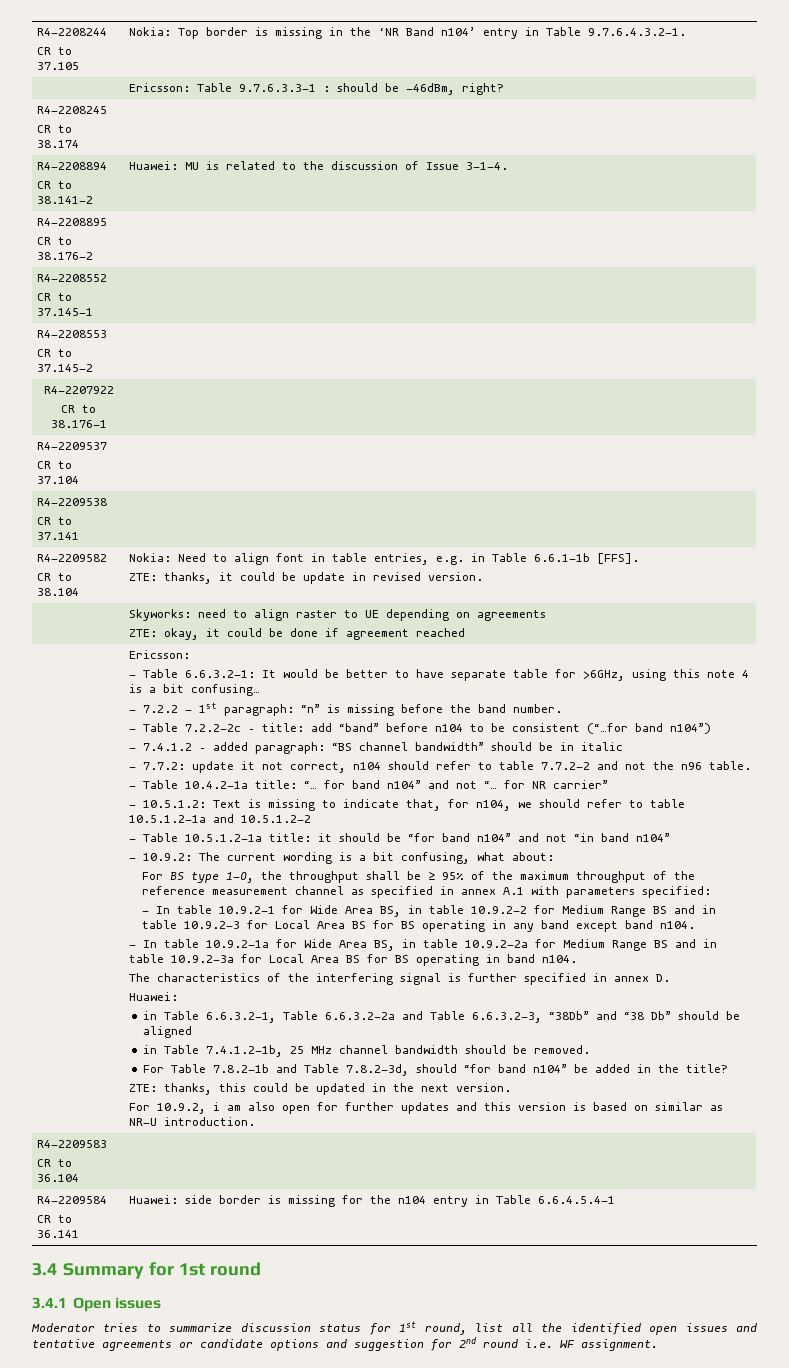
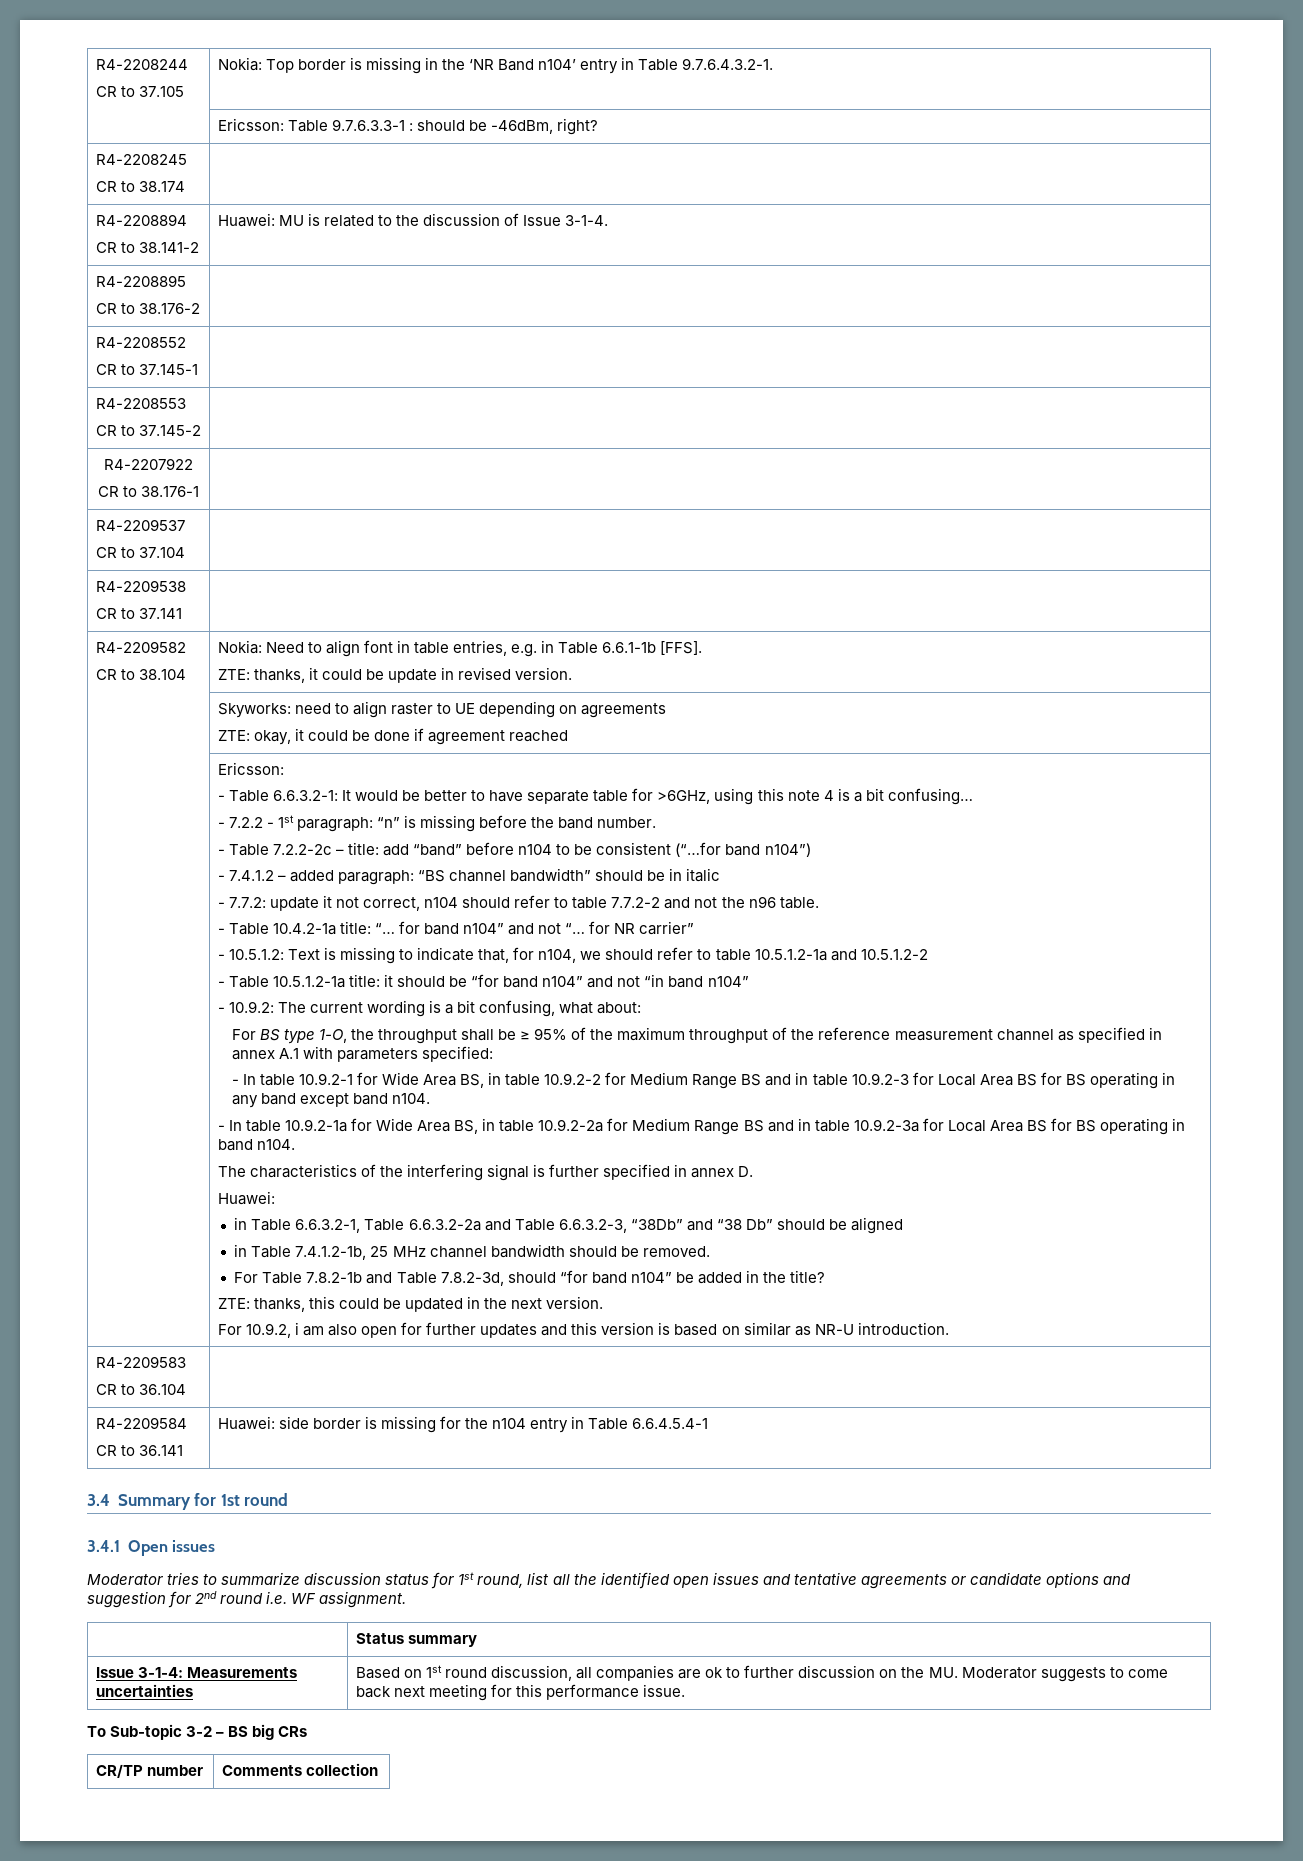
(658, 1345) none -> [355,1633,477,1647] [95,1667,297,1678] [95,1684,193,1697] [355,1665,1168,1682] [355,1684,686,1701] [87,1724,308,1740] [95,1764,203,1778] [221,1763,378,1776] // | Status summary // Issue 3-1-4: Measurements uncertainties | Based on 1st round discussion, all companies are ok to further discussion on the MU. Moderator suggests to come back next meeting for this performance issue. // To Sub-topic 3-2 – BS big CRs // CR/TP number | Comments collection

